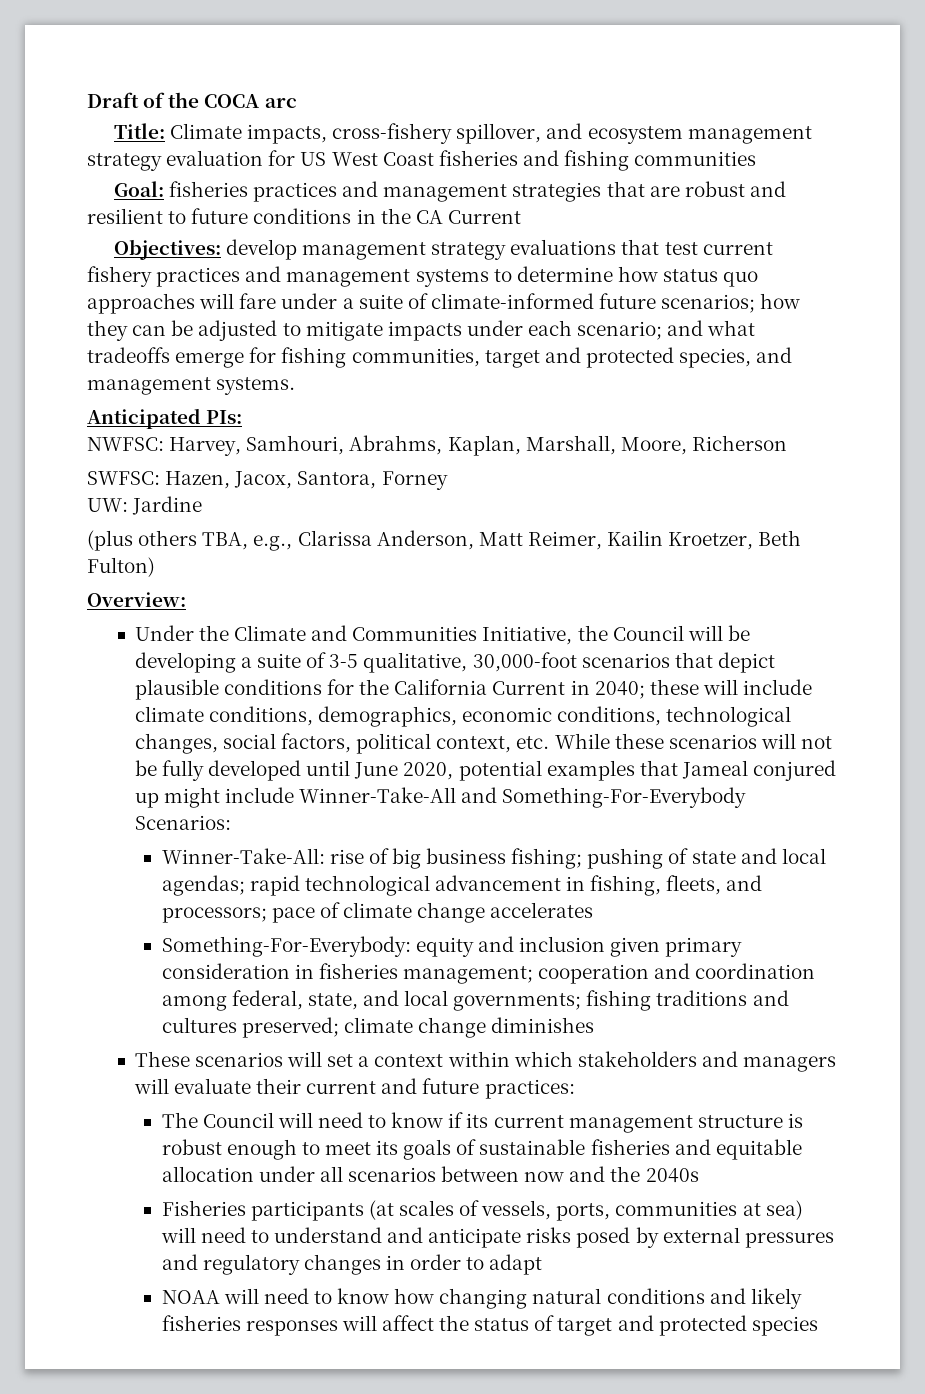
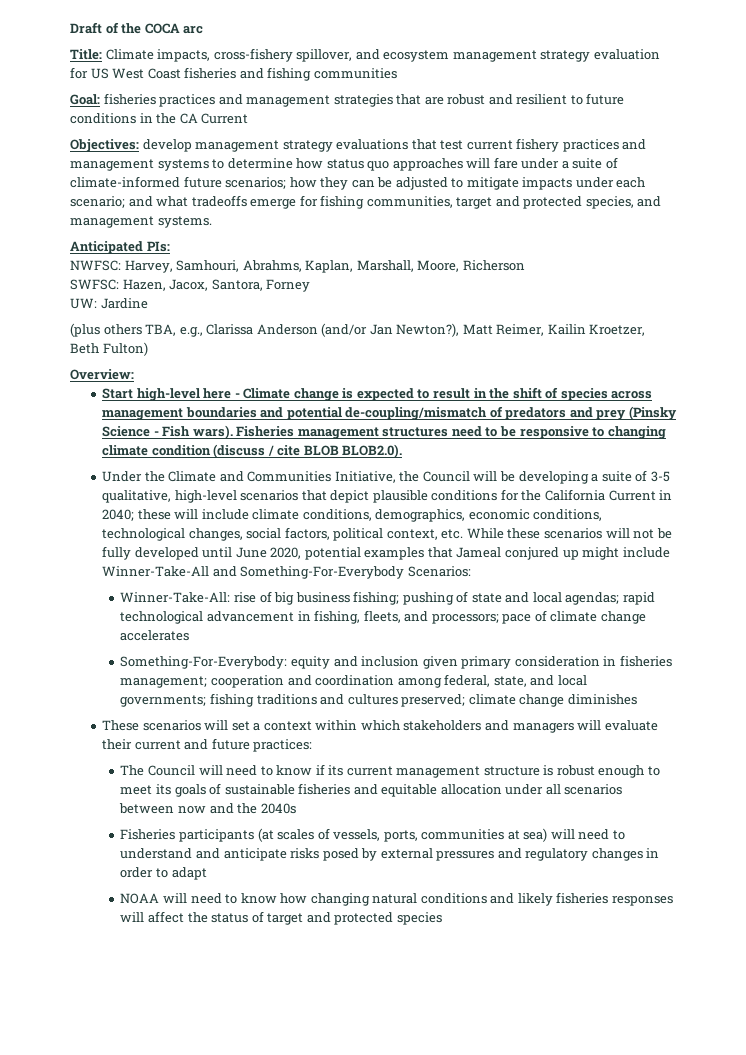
[376,530,474,550] Anderson, -> [256,323,460,337] Anderson (and/or Jan Newton?),
(186, 599) none -> [102,387,653,401] [102,406,677,420] [102,425,666,439] [102,444,403,458] // Start high-level here - Climate change is expected to result in the shift of species across management boundaries and potential de-coupling/mismatch of predators and prey (Pinsky Science - Fish wars). Fisheries management structures need to be responsive to changing climate condition (discuss / cite BLOB BLOB2.0).
[472,652,577,672] 30,000-foot -> [174,490,237,503] high-level

